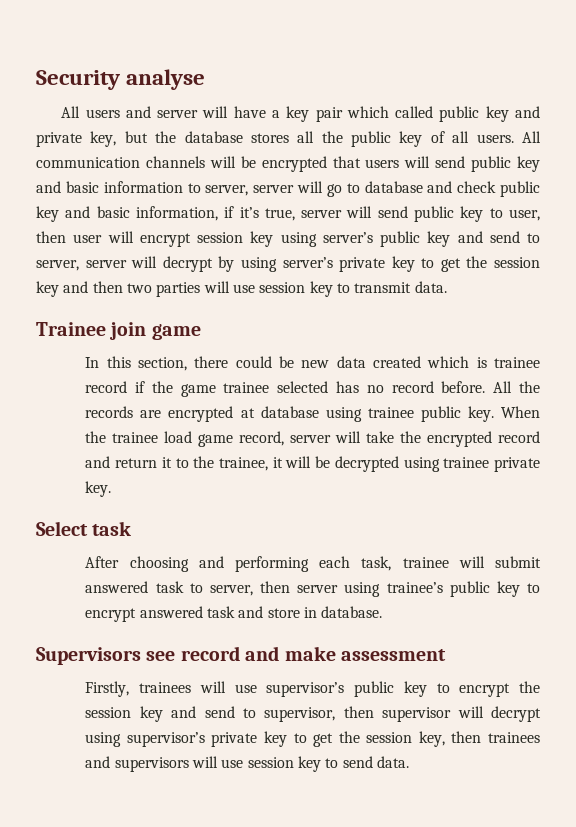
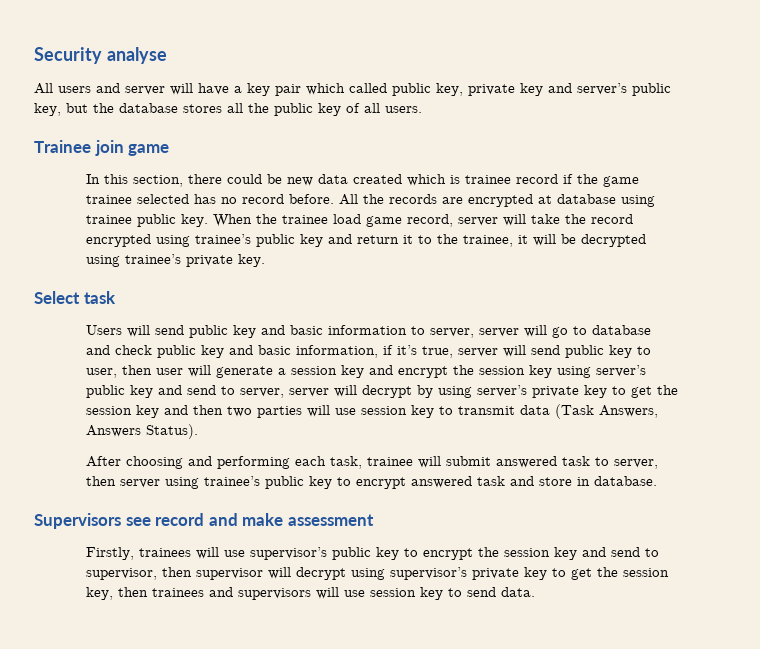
[485,106,541,122] [36,132,82,147] key and private -> [436,83,671,96] key, private key and server’s public
[521,131,541,143] [36,156,540,172] [36,181,540,197] [36,206,541,222] [36,231,540,247] [36,256,540,272] [36,281,447,297] All communication channels will be encrypted that users will send public key and basic information to server, server will go to database and check public key and basic information, if it’s true, server will send public key to user, then user will encrypt session key using server’s public key and send to server, server will decrypt by using server’s private key to get the session key and then two parties will use session key to transmit data. -> (422, 109) none
[427,431,541,447] encrypted record -> [591,214,634,224] [86,234,324,247] record encrypted using trainee’s public key
[443,457,490,468] trainee -> [125,254,182,264] trainee’s
(132, 528) none -> [86,325,652,338] [86,345,652,358] [86,365,647,378] [86,385,679,398] [86,404,659,419] [86,424,199,439] // Users will send public key and basic information to server, server will go to database and check public key and basic information, if it’s true, server will send public key to user, then user will generate a session key and encrypt the session key using server’s public key and send to server, server will decrypt by using server’s private key to get the session key and then two parties will use session key to transmit data (Task Answers, Answers Status).

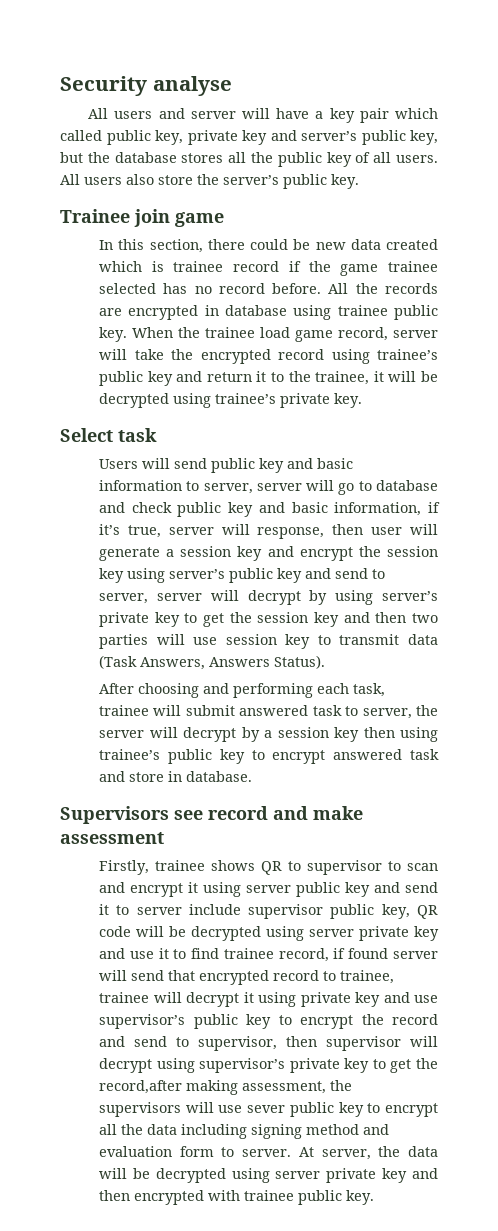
(422, 109) none -> [60,174,359,189] All users also store the server’s public key.
[538,195,553,204] at -> [204,305,219,316] in
[591,214,634,224] [86,234,152,247] record encrypted -> [200,349,325,364] encrypted record
[531,345,652,358] [86,368,118,378] send public key to user, -> [257,527,325,539] response,
[86,476,161,488] then server -> [415,705,438,716] [99,727,395,742] the server will decrypt by a session key then
[139,547,220,559] trainees will -> [155,860,438,875] [99,882,438,897] [99,904,438,919] [99,926,439,941] [99,948,438,962] [99,970,395,985] [99,992,410,1007] trainee shows QR to supervisor to scan and encrypt it using server public key and send it to server include supervisor public key, QR code will be decrypted using server private key and use it to find trainee record, if found server will send that encrypted record to trainee, trainee will decrypt it using private key and
[504,547,578,560] session key -> [392,1014,438,1025] record
[623,568,670,577] [86,587,536,600] session key, then trainees and supervisors will use session key to send data. -> [99,1080,353,1095] [99,1102,439,1117] [99,1124,390,1139] [99,1146,438,1160] [99,1168,438,1183] [99,1190,375,1205] record,after making assessment, the supervisors will use sever public key to encrypt all the data including signing method and evaluation form to server. At server, the data will be decrypted using server private key and then encrypted with trainee public key.

